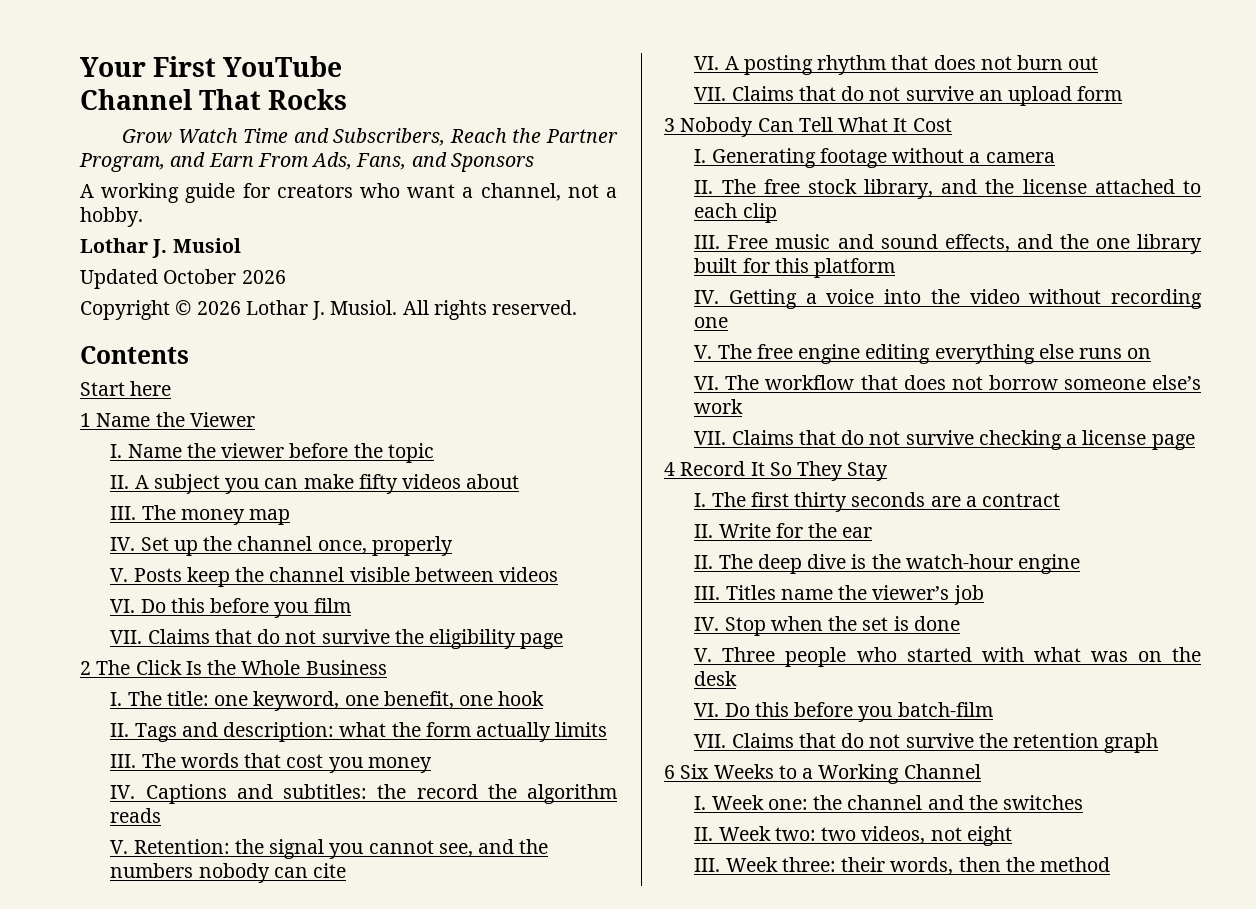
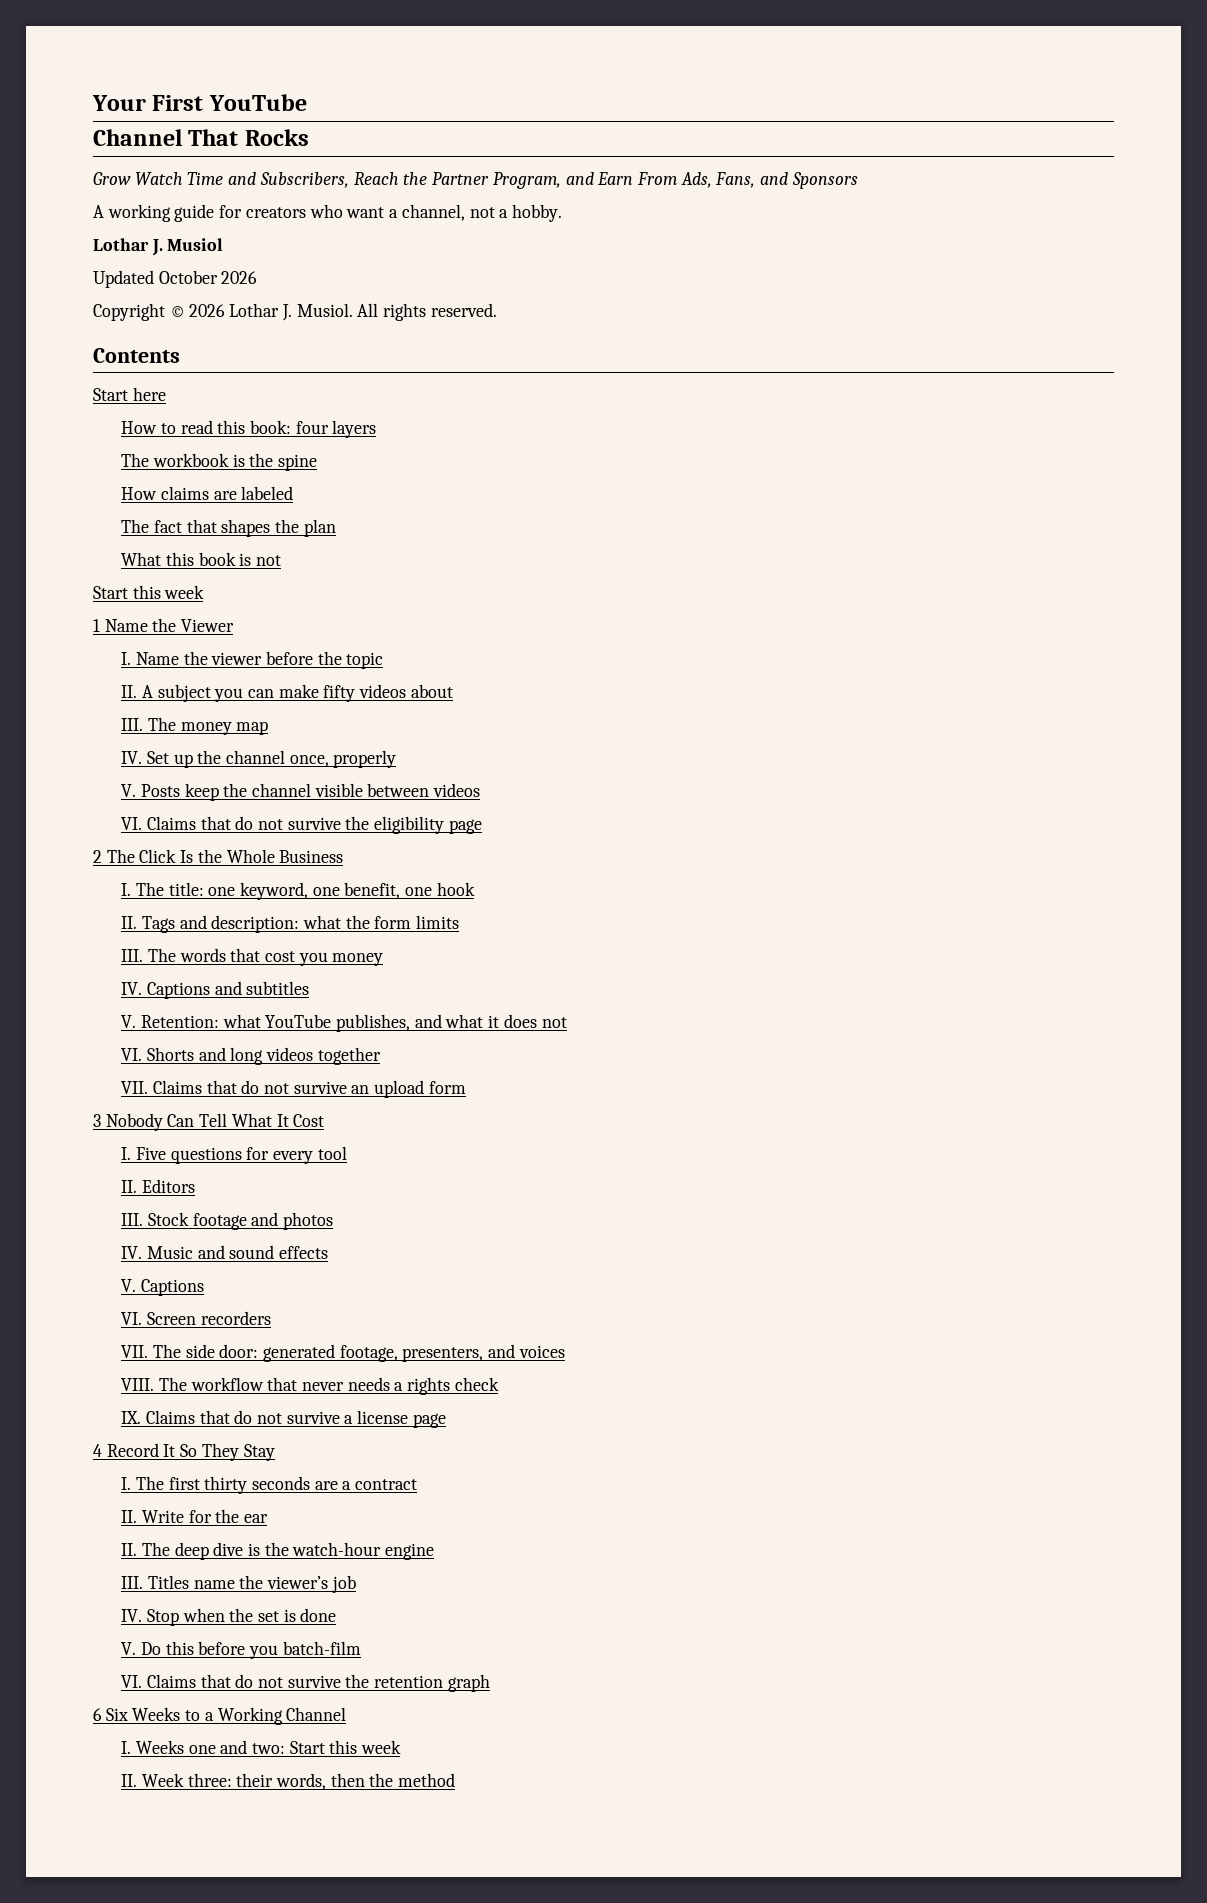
(172, 388) none -> [121,420,377,438] [121,453,318,471] [121,486,294,500] [121,519,336,537] [121,552,282,566] [93,585,205,599] // How to read this book: four layers // The workbook is the spine // How claims are labeled // The fact that shapes the plan // What this book is not // Start this week
[140,598,351,618] [110,630,143,644] Do this before you film // VII. -> (143, 823) none
[476,722,552,742] actually -> (412, 922) none
[283,784,617,804] [110,808,162,823] [110,839,549,859] [110,863,347,883] [694,55,1099,75] subtitles: the record the algorithm reads // V. Retention: the signal you cannot see, and the numbers nobody can cite // VI. A posting rhythm that does not burn out -> [246,981,310,995] [121,1014,567,1032] [121,1047,381,1065] subtitles // V. Retention: what YouTube publishes, and what it does not // VI. Shorts and long videos together
[711,148,1055,168] [694,179,1201,199] [694,203,777,223] [694,234,1202,254] [694,258,896,278] [694,289,1202,309] [694,317,729,328] [694,344,1152,364] [694,375,1201,390] [694,399,744,414] [694,430,1062,450] Generating footage without a camera // II. The free stock library, and the license attached to each clip // III. Free music and sound effects, and the one library built for this platform // IV. Getting a voice into the video without recording one // V. The free engine editing everything else runs on // VI. The workflow that does not borrow someone else’s work // VII. Claims that do not survive checking -> [135,1146,347,1164] [121,1179,195,1193] [121,1212,334,1230] [121,1245,329,1259] [121,1279,204,1296] [121,1311,271,1325] [121,1344,565,1362] [121,1377,499,1395] [121,1410,340,1424] Five questions for every tool // II. Editors // III. Stock footage and photos // IV. Music and sound effects // V. Captions // VI. Screen recorders // VII. The side door: generated footage, presenters, and voices // VIII. The workflow that never needs a rights check // IX. Claims that do not survive
[722,647,1201,667] [694,671,738,686] [694,703,720,717] Three people who started with what was on the desk // VI. -> (137, 1648) none
[694,734,727,748] VII. -> [121,1675,143,1688] VI.
[711,795,1084,810] [694,826,1012,846] [694,858,721,872] Week one: the channel and the switches // II. Week two: two videos, not eight // III. -> [135,1740,402,1754] [121,1774,138,1787] Weeks one and two: Start this week // II.

